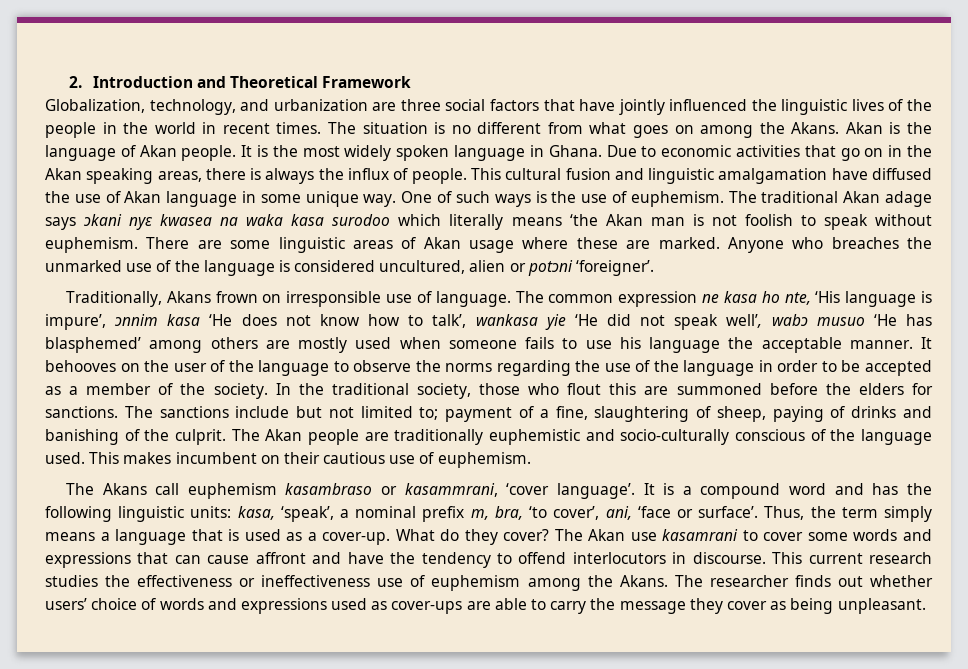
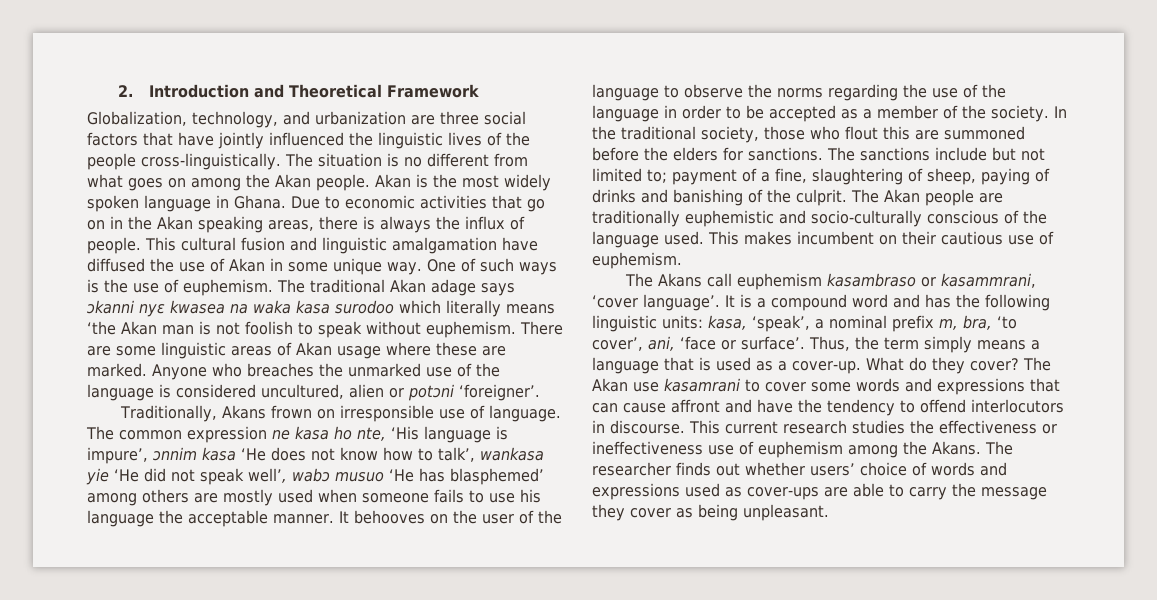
[102,122,322,134] in the world in recent times. -> [141,153,281,170] cross-linguistically.
[791,122,932,134] [45,145,136,161] Akans. Akan is the language of -> (270, 181) none
[241,145,253,157] It -> [375,174,411,188] Akan
[166,191,238,207] language -> (265, 265) none
[83,214,123,226] ɔkani -> [87,300,134,314] ɔkanni

